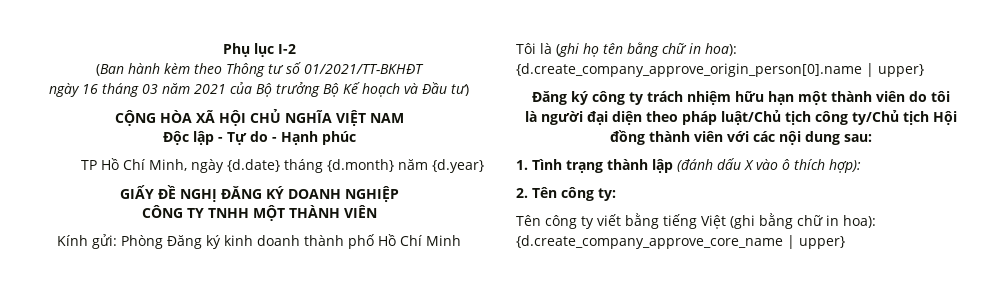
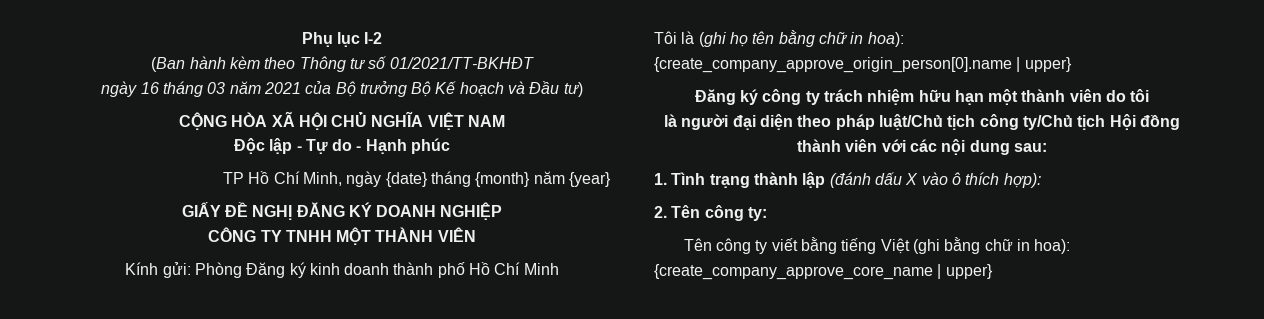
[227,159,484,173] {d.date} tháng {d.month} năm {d.year} -> [385,171,611,187] {date} tháng {month} năm {year}
[516,63,862,77] {d.create_company_approve_origin_person[0].name -> [654,57,1012,73] {create_company_approve_origin_person[0].name
[516,235,783,249] {d.create_company_approve_core_name -> [654,264,933,280] {create_company_approve_core_name

